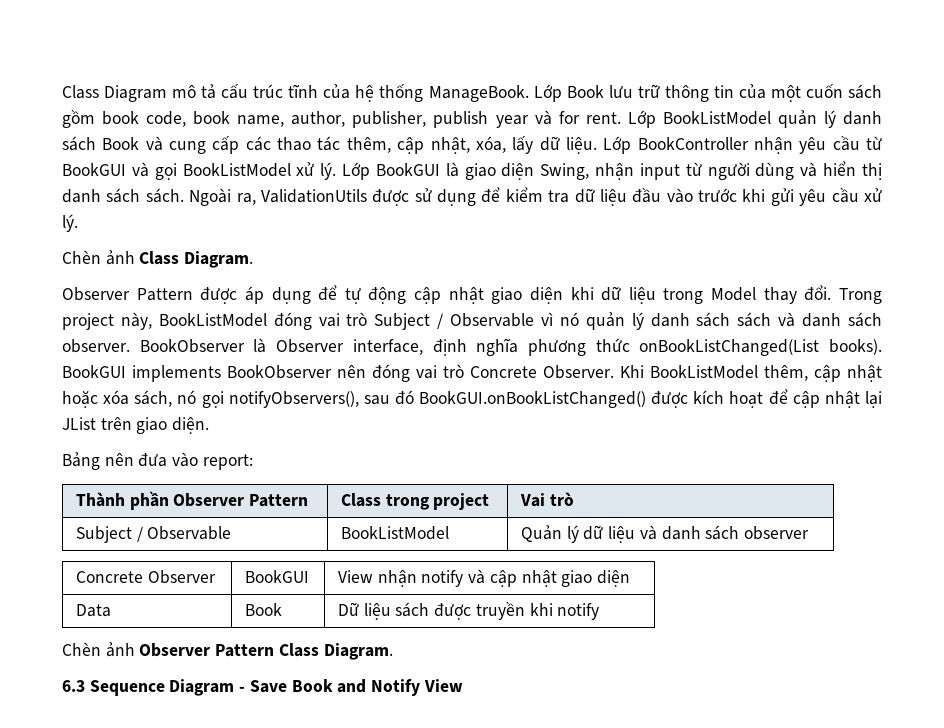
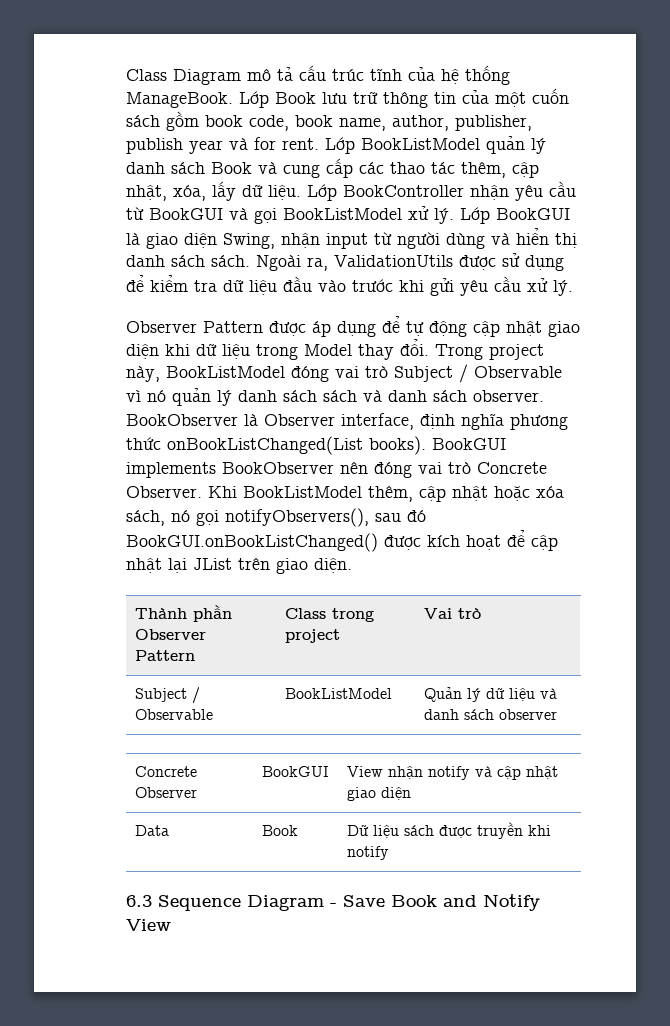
[62,250,254,268] // Chèn ảnh Class Diagram. -> (573, 288) none
[62,452,253,470] // Bảng nên đưa vào report: -> (352, 565) none
[62,642,393,660] // Chèn ảnh Observer Pattern Class Diagram. -> (389, 853) none

